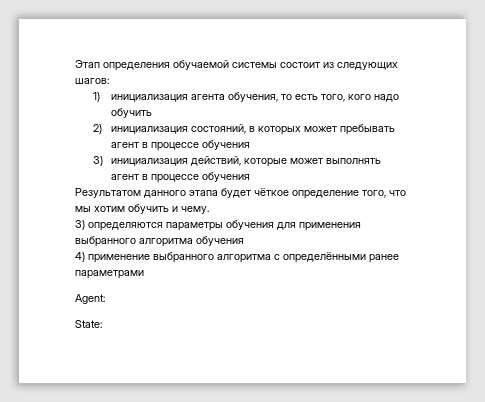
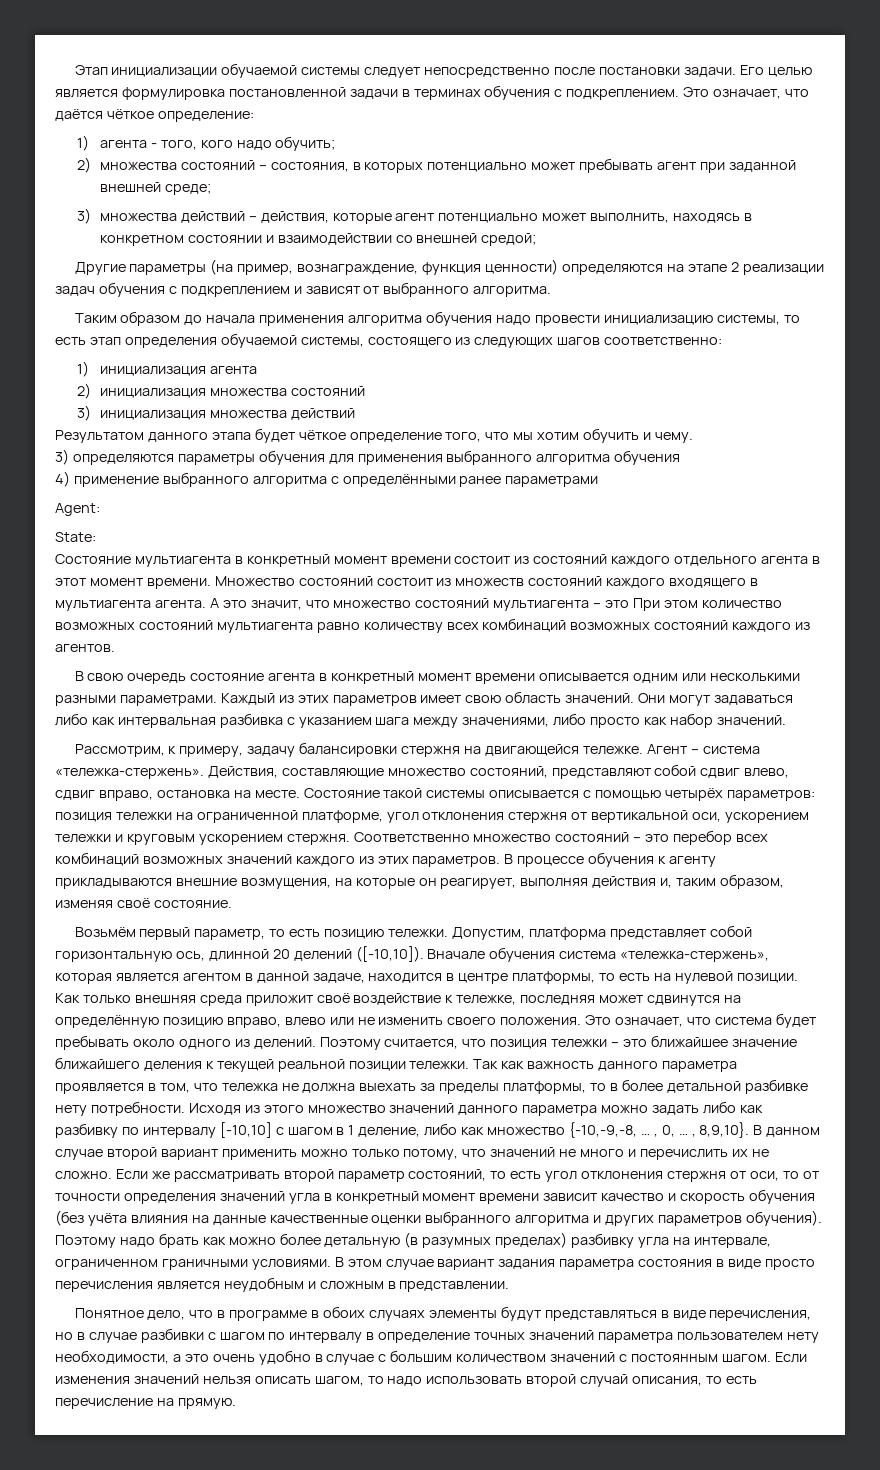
[103,60,398,71] [75,78,109,84] [93,92,400,102] [111,108,153,118] [93,124,396,135] [111,140,251,151] [93,156,382,167] [111,172,251,183] определения обучаемой системы состоит из следующих шагов: // 1) инициализация агента обучения, то есть того, кого надо обучить // 2) инициализация состояний, в которых может пребывать агент в процессе обучения // 3) инициализация действий, которые может выполнять агент в процессе обучения -> [111,63,812,78] [55,85,810,100] [55,109,254,122] [77,135,336,151] [77,157,796,173] [99,182,211,195] [77,208,753,224] [99,233,537,246] [74,259,824,275] [55,282,552,297] [74,311,800,326] [55,333,723,348] [77,361,257,377] [77,383,365,399] [77,405,355,421] инициализации обучаемой системы следует непосредственно после постановки задачи. Его целью является формулировка постановленной задачи в терминах обучения с подкреплением. Это означает, что даётся чёткое определение: // 1) агента - того, кого надо обучить; // 2) множества состояний – состояния, в которых потенциально может пребывать агент при заданной внешней среде; // 3) множества действий – действия, которые агент потенциально может выполнить, находясь в конкретном состоянии и взаимодействии со внешней средой; // Другие параметры (на пример, вознаграждение, функция ценности) определяются на этапе 2 реализации задач обучения с подкреплением и зависят от выбранного алгоритма. // Таким образом до начала применения алгоритма обучения надо провести инициализацию системы, то есть этап определения обучаемой системы, состоящего из следующих шагов соответственно: // 1) инициализация агента // 2) инициализация множества состояний // 3) инициализация множества действий
(102, 324) none -> [55,554,820,567] [55,576,759,589] [55,598,782,611] [55,618,811,633] [55,644,115,652] [74,671,800,684] [55,691,793,706] [55,713,786,728] [74,742,760,757] [55,764,790,779] [55,788,815,801] [55,810,810,823] [55,830,769,845] [55,852,717,867] [55,874,785,889] [55,898,232,908] [74,925,752,940] [55,946,770,962] [55,971,798,984] [55,993,741,1006] [55,1013,816,1028] [55,1035,797,1050] [55,1057,738,1072] [55,1079,808,1094] [55,1101,763,1116] [55,1122,821,1138] [55,1147,769,1160] [55,1169,819,1182] [55,1189,815,1204] [55,1210,822,1226] [55,1232,771,1248] [55,1257,815,1270] [55,1277,510,1292] [74,1306,812,1321] [55,1328,819,1343] [55,1350,807,1365] [55,1374,757,1387] [55,1398,236,1409] // Состояние мультиагента в конкретный момент времени состоит из состояний каждого отдельного агента в этот момент времени. Множество состояний состоит из множеств состояний каждого входящего в мультиагента агента. А это значит, что множество состояний мультиагента – это При этом количество возможных состояний мультиагента равно количеству всех комбинаций возможных состояний каждого из агентов. // В свою очередь состояние агента в конкретный момент времени описывается одним или несколькими разными параметрами. Каждый из этих параметров имеет свою область значений. Они могут задаваться либо как интервальная разбивка с указанием шага между значениями, либо просто как набор значений. // Рассмотрим, к примеру, задачу балансировки стержня на двигающейся тележке. Агент – система «тележка-стержень». Действия, составляющие множество состояний, представляют собой сдвиг влево, сдвиг вправо, остановка на месте. Состояние такой системы описывается с помощью четырёх параметров: позиция тележки на ограниченной платформе, угол отклонения стержня от вертикальной оси, ускорением тележки и круговым ускорением стержня. Соответственно множество состояний – это перебор всех комбинаций возможных значений каждого из этих параметров. В процессе обучения к агенту прикладываются внешние возмущения, на которые он реагирует, выполняя действия и, таким образом, изменяя своё состояние. // Возьмём первый параметр, то есть позицию тележки. Допустим, платформа представляет собой горизонтальную ось, длинной 20 делений ([-10,10]). Вначале обучения система «тележка-стержень», которая является агентом в данной задаче, находится в центре платформы, то есть на нулевой позиции. Как только внешняя среда приложит своё воздействие к тележке, последняя может сдвинутся на определённую позицию вправо, влево или не изменить своего положения. Это означает, что система будет пребывать около одного из делений. Поэтому считается, что позиция тележки – это ближайшее значение ближайшего деления к текущей реальной позиции тележки. Так как важность данного параметра проявляется в том, что тележка не должна выехать за пределы платформы, то в более детальной разбивке нету потребности. Исходя из этого множество значений данного параметра можно задать либо как разбивку по интервалу [-10,10] с шагом в 1 деление, либо как множество {-10,-9,-8, … , 0, … , 8,9,10}. В данном случае второй вариант применить можно только потому, что значений не много и перечислить их не сложно. Если же рассматривать второй параметр состояний, то есть угол отклонения стержня от оси, то от точности определения значений угла в конкретный момент времени зависит качество и скорость обучения (без учёта влияния на данные качественные оценки выбранного алгоритма и других параметров обучения). Поэтому надо брать как можно более детальную (в разумных пределах) разбивку угла на интервале, ограниченном граничными условиями. В этом случае вариант задания параметра состояния в виде просто перечисления является неудобным и сложным в представлении. // Понятное дело, что в программе в обоих случаях элементы будут представляться в виде перечисления, но в случае разбивки с шагом по интервалу в определение точных значений параметра пользователем нету необходимости, а это очень удобно в случае с большим количеством значений с постоянным шагом. Если изменения значений нельзя описать шагом, то надо использовать второй случай описания, то есть перечисление на прямую.

